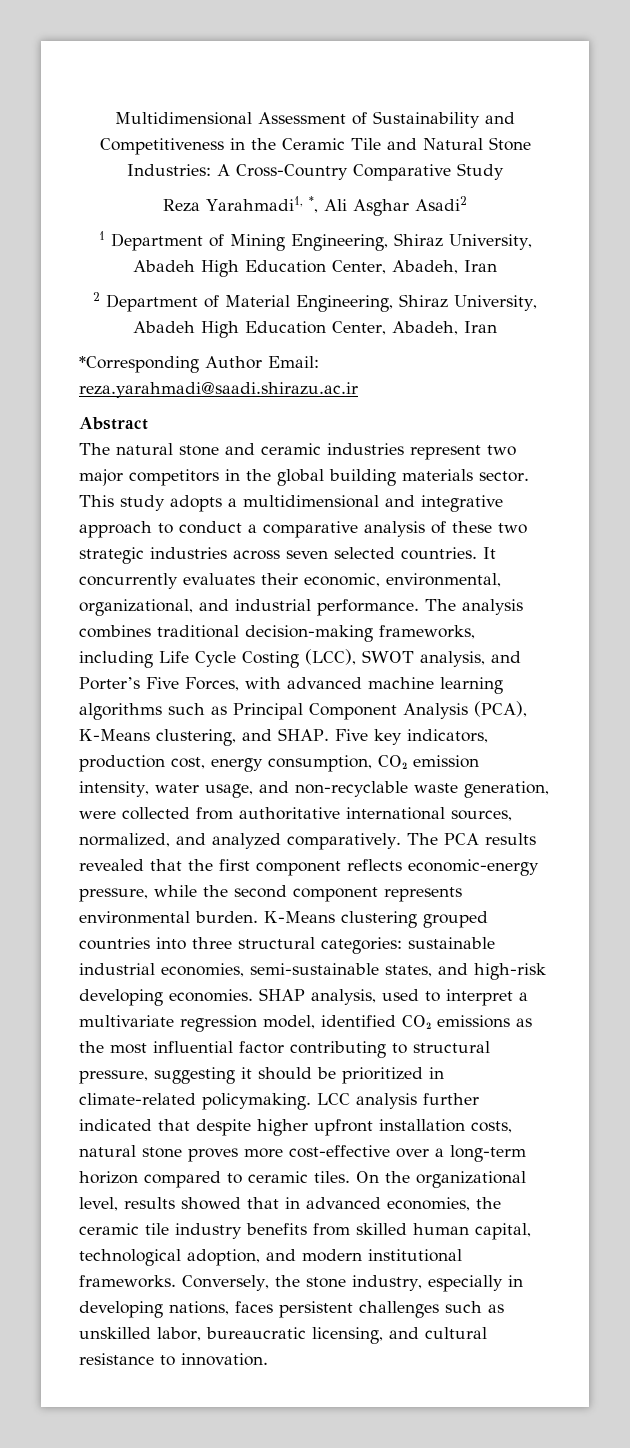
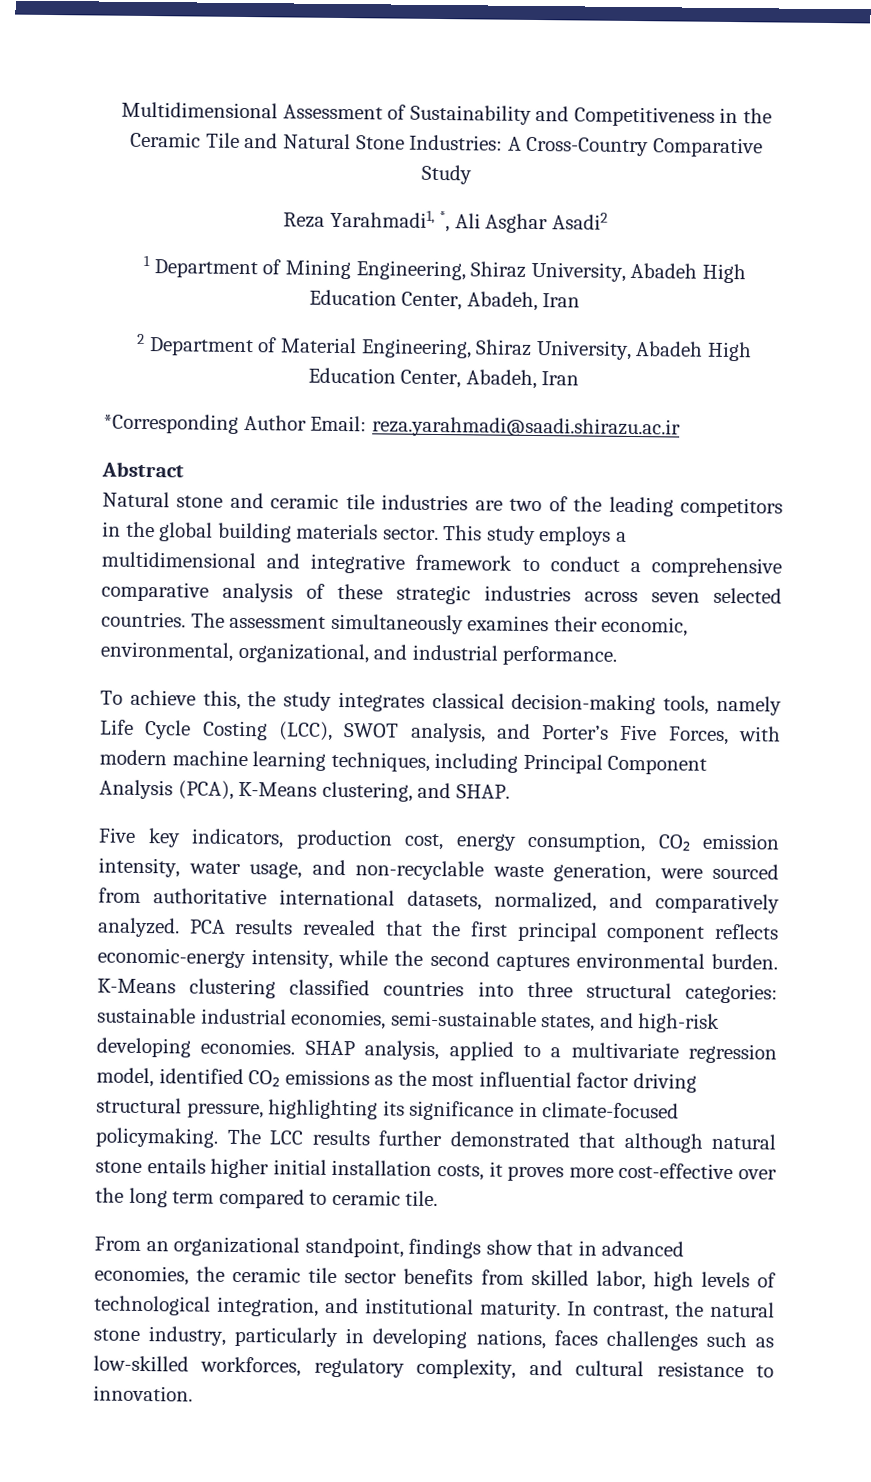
[79,443,173,455] The natural -> [102,491,170,508] Natural
[327,443,516,460] [79,469,123,486] industries represent two major -> [345,494,674,517] tile industries are two of the leading
[170,495,222,512] adopts -> [539,526,612,546] employs
[79,521,152,538] approach -> [415,554,513,571] framework
(257, 528) none -> [651,557,782,578] comprehensive
[498,523,527,534] two -> (383, 591) none
[483,547,496,559] [79,573,255,589] It concurrently evaluates -> [190,612,550,635] The assessment simultaneously examines
[425,599,523,615] [79,625,475,642] [79,651,153,668] The analysis combines traditional decision-making frameworks, including -> [100,689,783,716] // To achieve this, the study integrates classical decision-making tools, namely
[287,677,362,689] advanced -> [99,749,167,766] modern
[79,703,227,720] algorithms such as -> [330,751,519,773] techniques, including
(329, 734) none -> (510, 791) //
[122,807,190,820] collected -> [712,863,779,880] sourced
[451,810,512,821] sources, -> [407,890,482,911] datasets,
[212,833,438,850] analyzed comparatively. The -> [655,893,780,914] [97,917,180,938] comparatively analyzed.
(250, 865) none -> [516,921,598,942] principal
[79,888,148,902] pressure, -> [251,949,334,969] intensity,
[293,887,462,902] component represents -> [495,954,570,972] captures
[423,911,488,928] grouped -> [289,979,371,996] classified
[382,989,513,1006] used to interpret -> [448,1041,541,1061] applied to
[290,1041,490,1058] [79,1067,444,1084] [79,1093,479,1110] [79,1119,512,1136] [79,1145,526,1162] [79,1171,526,1188] [79,1197,241,1211] contributing to structural pressure, suggesting it should be prioritized in climate-related policymaking. LCC analysis further indicated that despite higher upfront installation costs, natural stone proves more cost-effective over a long-term horizon compared to ceramic tiles. On the organizational level, results showed -> [632,1073,697,1093] [96,1097,680,1121] [95,1127,776,1153] [95,1158,778,1182] [95,1187,439,1209] [94,1236,533,1259] driving structural pressure, highlighting its significance in climate-focused policymaking. The LCC results further demonstrated that although natural stone entails higher initial installation costs, it proves more cost-effective over the long term compared to ceramic tile. // From an organizational standpoint, findings show
[175,1223,242,1239] industry -> [344,1271,398,1284] sector
[413,1223,531,1240] [79,1249,462,1266] [79,1275,300,1291] human capital, technological adoption, and modern institutional frameworks. Conversely, the -> [595,1270,776,1291] [94,1295,775,1321] labor, high levels of technological integration, and institutional maturity. In contrast, the natural
[427,1275,503,1292] especially -> [234,1326,339,1348] particularly
[279,1301,353,1318] persistent -> (598, 1338) none
[79,1327,383,1344] unskilled labor, bureaucratic licensing, -> [93,1355,517,1379] low-skilled workforces, regulatory complexity,

